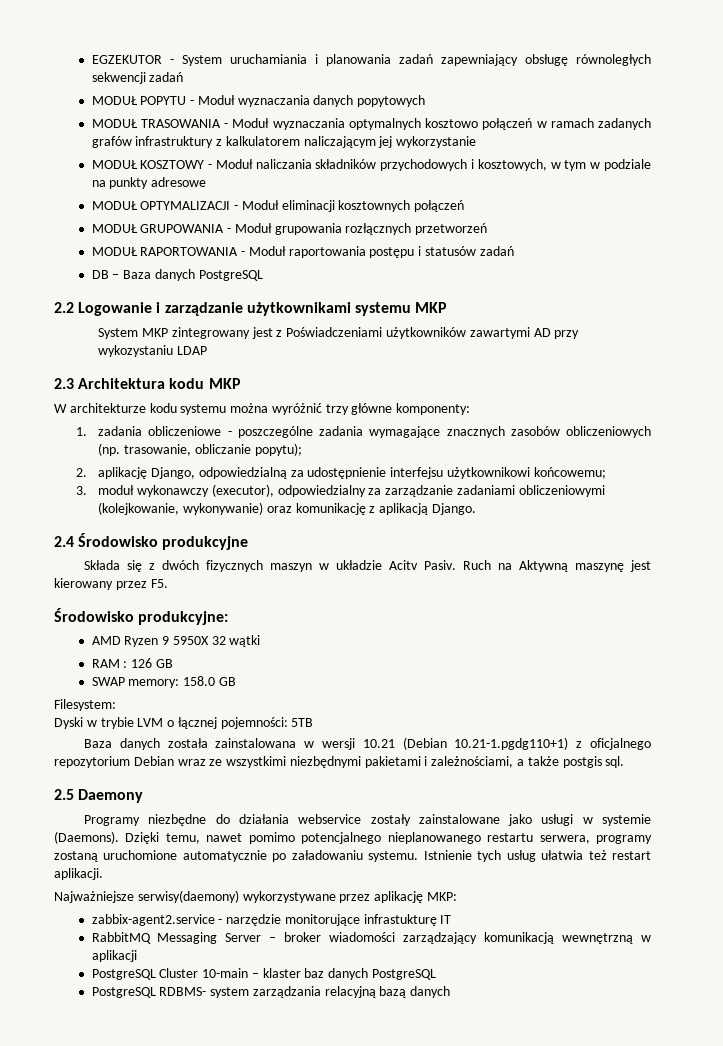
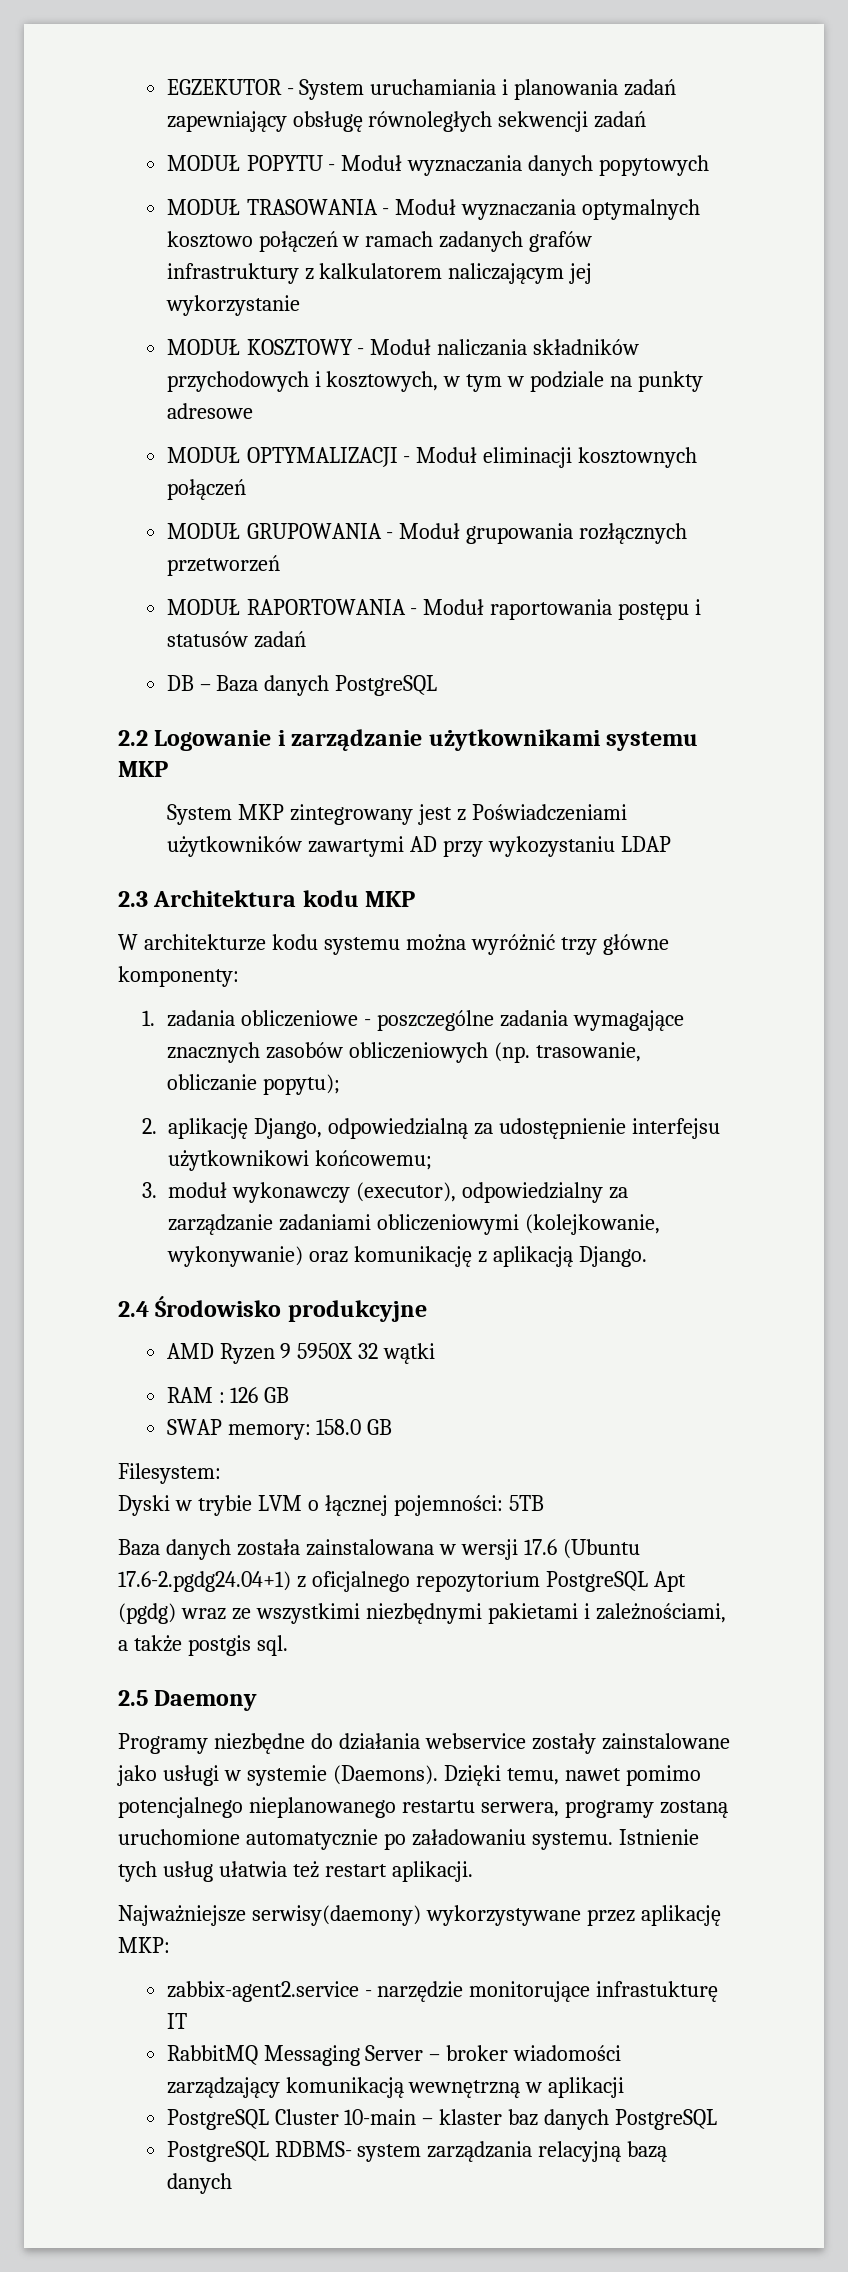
[84,560,651,572] [54,578,168,590] [54,608,229,625] // Składa się z dwóch fizycznych maszyn w układzie Acitv Pasiv. Ruch na Aktywną maszynę jest kierowany przez F5. // Środowisko produkcyjne: -> (427, 1311) none
[362,737,651,750] [54,756,174,768] 10.21 (Debian 10.21-1.pgdg110+1) z oficjalnego repozytorium Debian -> [523,1539,640,1559] [118,1571,686,1592] [118,1603,176,1624] 17.6 (Ubuntu 17.6-2.pgdg24.04+1) z oficjalnego repozytorium PostgreSQL Apt (pgdg)

